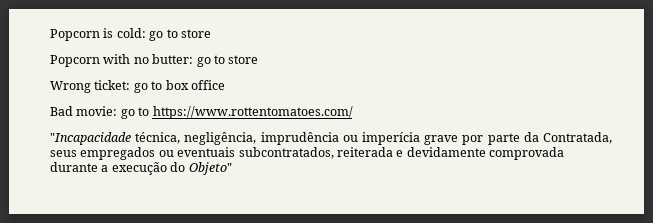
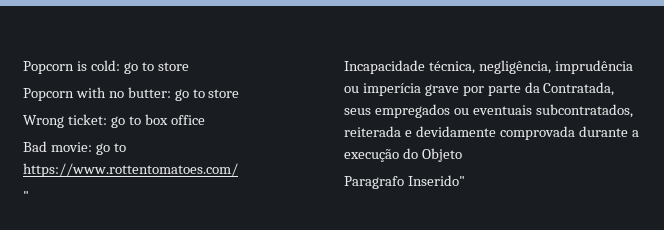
[50,132,131,145] "Incapacidade -> [23,191,29,201] [344,60,425,74] " // Incapacidade
[188,162,232,175] Objeto" -> [421,148,462,162] [344,175,465,189] Objeto // Paragrafo Inserido"

